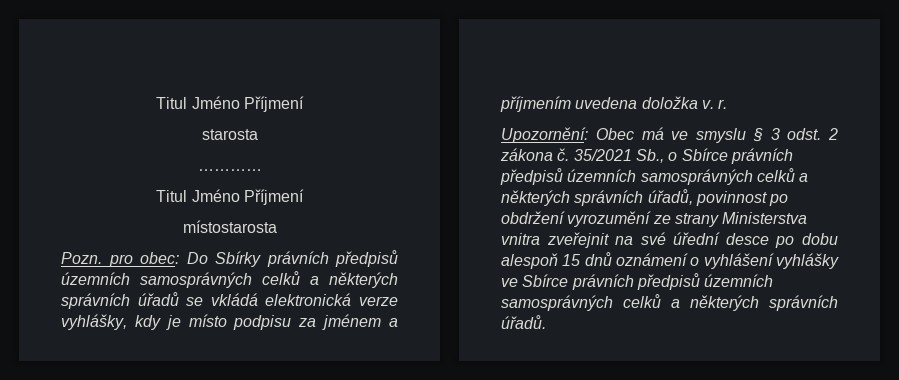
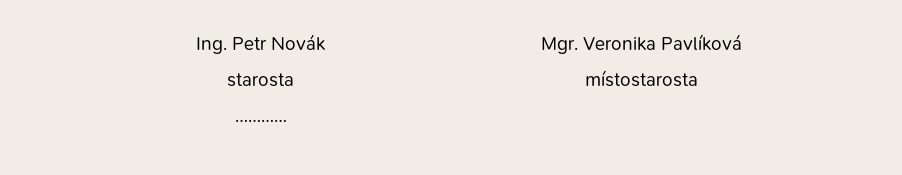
[156,96,304,112] Titul Jméno Příjmení -> [195,34,327,54] Ing. Petr Novák
[156,189,304,205] [182,220,277,233] [61,250,398,267] [61,271,398,288] [61,292,398,309] [61,314,398,330] [500,96,728,112] [501,127,838,143] [500,148,793,164] [500,168,809,185] [501,189,789,206] [501,211,808,227] [501,232,838,248] [501,252,839,269] [501,273,774,290] [501,294,838,311] [501,315,546,329] Titul Jméno Příjmení // místostarosta // Pozn. pro obec: Do Sbírky právních předpisů územních samosprávných celků a některých správních úřadů se vkládá elektronická verze vyhlášky, kdy je místo podpisu za jménem a příjmením uvedena doložka v. r. // Upozornění: Obec má ve smyslu § 3 odst. 2 zákona č. 35/2021 Sb., o Sbírce právních předpisů územních samosprávných celků a některých správních úřadů, povinnost po obdržení vyrozumění ze strany Ministerstva vnitra zveřejnit na své úřední desce po dobu alespoň 15 dnů oznámení o vyhlášení vyhlášky ve Sbírce právních předpisů územních samosprávných celků a některých správních úřadů. -> [540,34,743,54] [585,70,698,87] Mgr. Veronika Pavlíková // místostarosta

